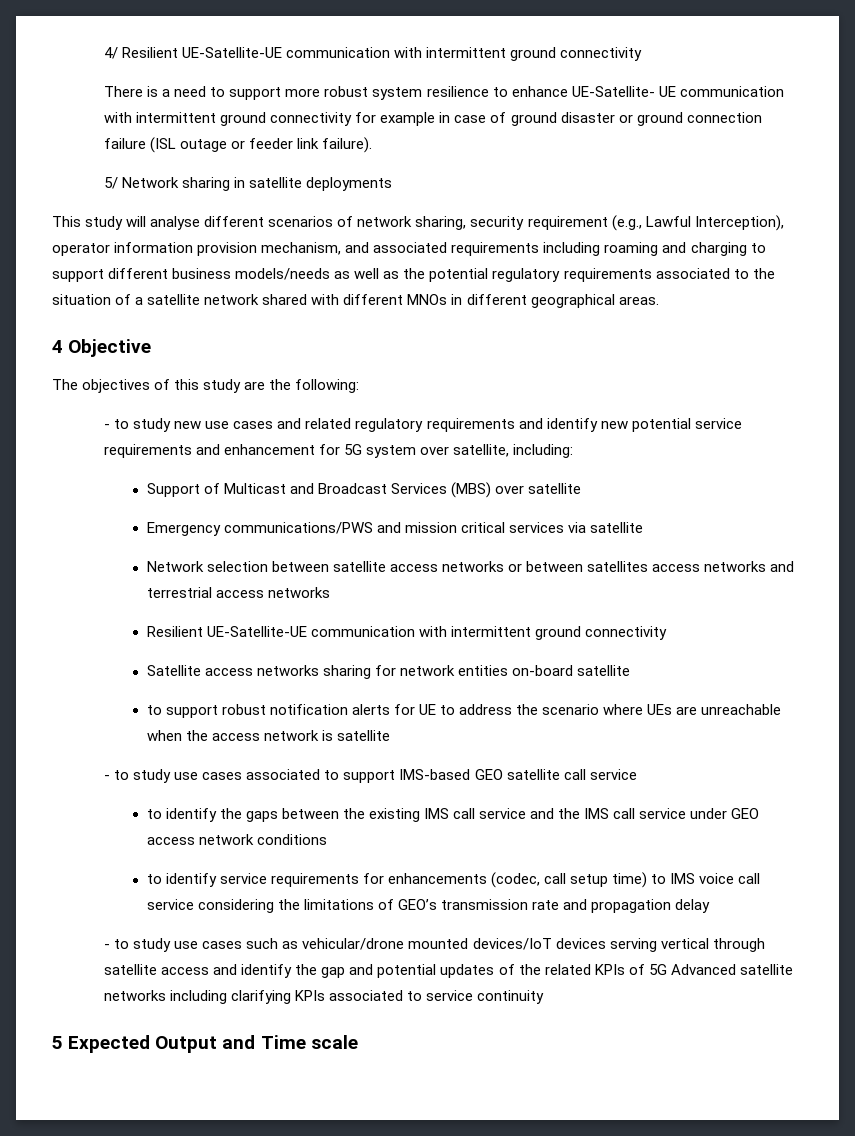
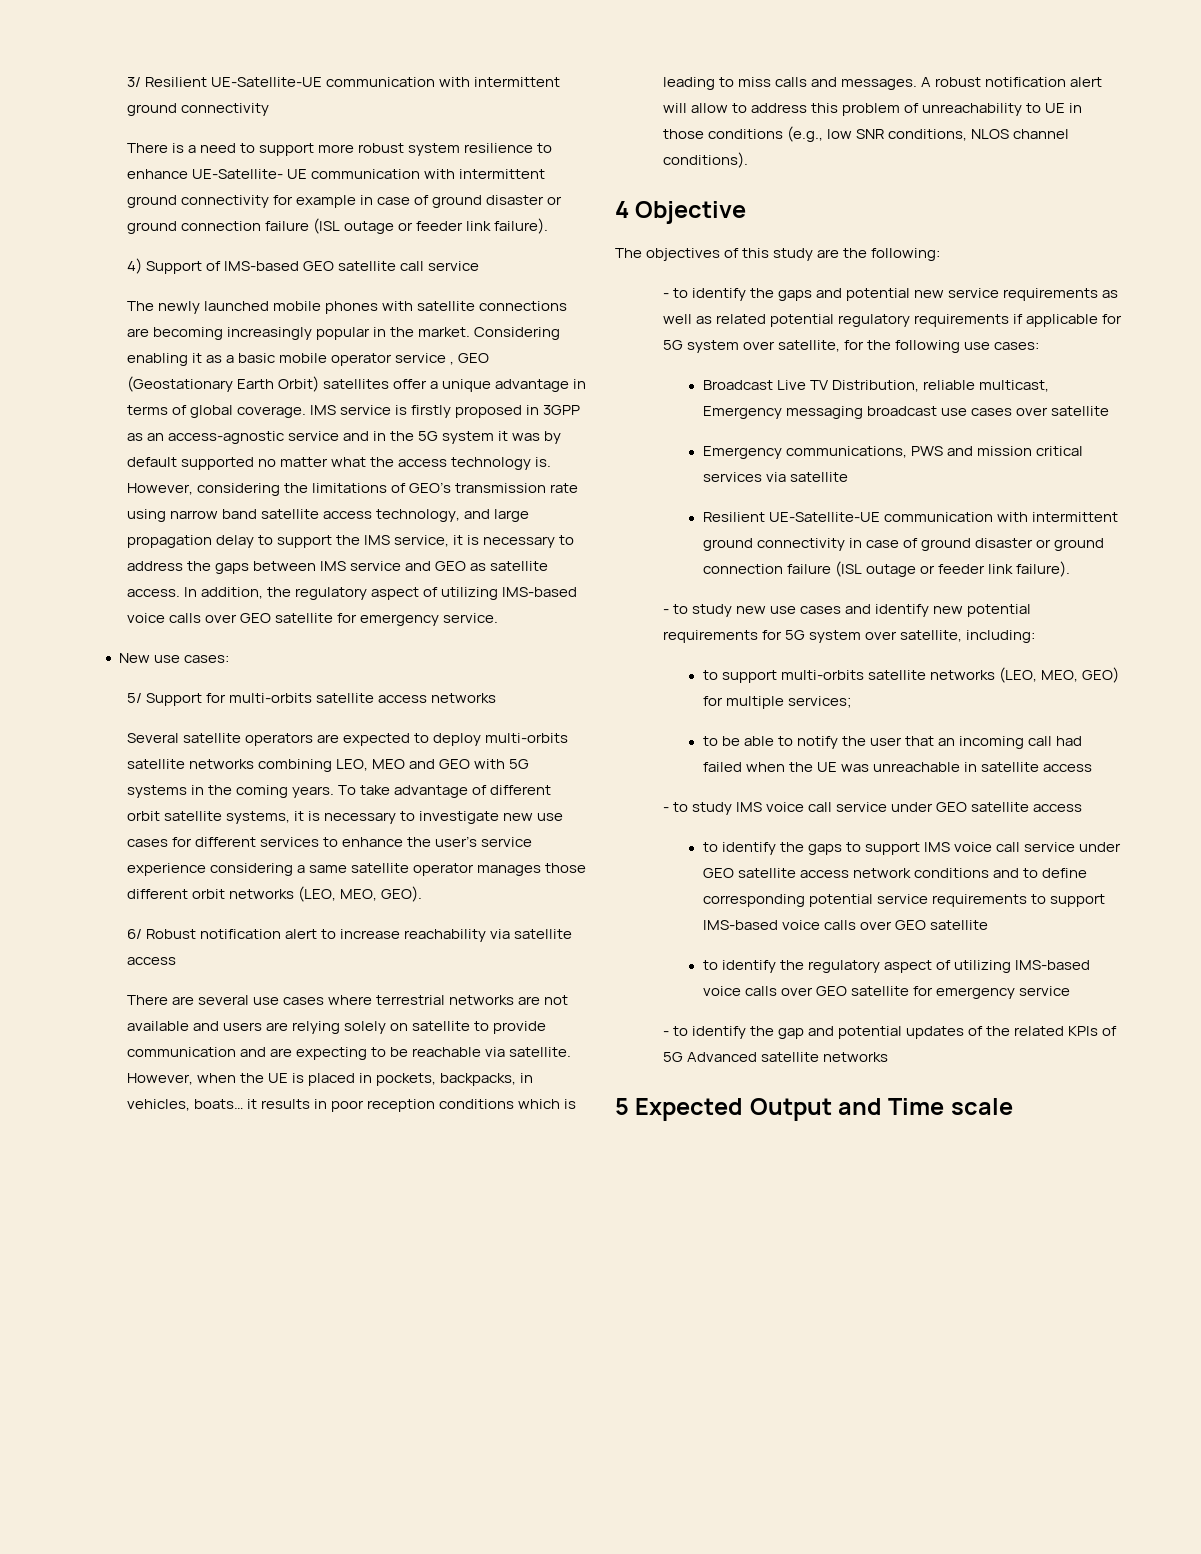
[104,47,119,59] 4/ -> [126,77,141,87] 3/
[104,177,393,191] [52,215,784,231] [52,242,766,256] [52,268,775,282] [52,294,659,308] 5/ Network sharing in satellite deployments // This study will analyse different scenarios of network sharing, security requirement (e.g., Lawful Interception), operator information provision mechanism, and associated requirements including roaming and charging to support different business models/needs as well as the potential regulatory requirements associated to the situation of a satellite network shared with different MNOs in different geographical areas. -> [126,258,479,274] [126,301,567,314] [126,327,560,340] [126,353,489,366] [126,376,586,392] [126,405,581,418] [126,431,562,444] [126,457,551,470] [126,482,578,496] [126,509,529,522] [126,535,575,548] [126,561,548,574] [126,587,577,600] [126,613,498,626] [119,653,230,663] [126,693,496,706] [126,733,568,746] [126,759,529,772] [126,785,551,798] [126,811,563,824] [126,836,532,847] [126,863,586,876] [126,886,422,902] [126,929,572,942] [126,957,176,965] [126,995,568,1005] [126,1021,546,1034] [126,1047,571,1060] [126,1073,533,1086] [126,1099,576,1112] [662,77,1102,90] [662,103,1083,116] [662,126,1069,142] [662,152,748,168] 4) Support of IMS-based GEO satellite call service // The newly launched mobile phones with satellite connections are becoming increasingly popular in the market. Considering enabling it as a basic mobile operator service , GEO (Geostationary Earth Orbit) satellites offer a unique advantage in terms of global coverage. IMS service is firstly proposed in 3GPP as an access-agnostic service and in the 5G system it was by default supported no matter what the access technology is. However, considering the limitations of GEO’s transmission rate using narrow band satellite access technology, and large propagation delay to support the IMS service, it is necessary to address the gaps between IMS service and GEO as satellite access. In addition, the regulatory aspect of utilizing IMS-based voice calls over GEO satellite for emergency service. // New use cases: // 5/ Support for multi-orbits satellite access networks // Several satellite operators are expected to deploy multi-orbits satellite networks combining LEO, MEO and GEO with 5G systems in the coming years. To take advantage of different orbit satellite systems, it is necessary to investigate new use cases for different services to enhance the user’s service experience considering a same satellite operator manages those different orbit networks (LEO, MEO, GEO). // 6/ Robust notification alert to increase reachability via satellite access // There are several use cases where terrestrial networks are not available and users are relying solely on satellite to provide communication and are expecting to be reachable via satellite. However, when the UE is placed in pockets, backpacks, in vehicles, boats… it results in poor reception conditions which is leading to miss calls and messages. A robust notification alert will allow to address this problem of unreachability to UE in those conditions (e.g., low SNR conditions, NLOS channel conditions).
[133,418,742,432] [104,444,574,458] [146,482,491,498] study new use cases and related regulatory requirements and identify new potential service requirements and enhancement for 5G system over satellite, including: // Support of Multicast and Broadcast Services (MBS) -> [691,288,1119,301] [662,314,1122,327] [662,340,1039,353] [702,380,1050,392] [702,406,1012,419] identify the gaps and potential new service requirements as well as related potential regulatory requirements if applicable for 5G system over satellite, for the following use cases: // Broadcast Live TV Distribution, reliable multicast, Emergency messaging broadcast use cases
[223,522,373,534] communications/PWS -> [785,446,943,458] communications, PWS
[146,561,795,572] [146,587,330,598] [146,626,667,640] [146,665,631,679] [146,704,782,718] [146,730,390,741] [104,769,637,783] [146,808,760,822] // Network selection between satellite access networks or between satellites access networks and terrestrial access networks // Resilient UE-Satellite-UE communication with intermittent ground connectivity // Satellite access networks sharing for network entities on-board satellite // to support robust notification alerts for UE to address the scenario where UEs are unreachable when the access network is satellite // - to study use cases associated to support IMS-based GEO satellite call service // to identify the gaps between the existing IMS call service and the IMS call service under GEO -> [702,512,1118,522] [702,538,1105,551] [702,561,1071,577] [662,604,1031,617] [662,630,1035,643] [702,667,1120,683] [702,696,852,709] [702,736,1083,749] [702,762,1093,772] [662,802,1083,815] [702,842,1122,855] [702,868,796,878] // Resilient UE-Satellite-UE communication with intermittent ground connectivity in case of ground disaster or ground connection failure (ISL outage or feeder link failure). // - to study new use cases and identify new potential requirements for 5G system over satellite, including: // to support multi-orbits satellite networks (LEO, MEO, GEO) for multiple services; // to be able to notify the user that an incoming call had failed when the UE was unreachable in satellite access // - to study IMS voice call service under GEO satellite access // to identify the gaps to support IMS voice call service under GEO satellite
[146,872,761,888] [146,899,711,913] [104,938,765,952] [104,964,238,975] // to identify service requirements for enhancements (codec, call setup time) to IMS voice call service considering the limitations of GEO’s transmission rate and propagation delay // - to study use cases such as vehicular/drone mounted devices/IoT devices serving vertical through satellite access and -> [993,868,1088,878] [702,894,1106,907] [702,920,989,930] [702,960,1091,973] [702,986,1071,999] [662,1026,688,1036] and to define corresponding potential service requirements to support IMS-based voice calls over GEO satellite // to identify the regulatory aspect of utilizing IMS-based voice calls over GEO satellite for emergency service // - to
[170,990,545,1004] including clarifying KPIs associated to service continuity -> (888, 1057) none

